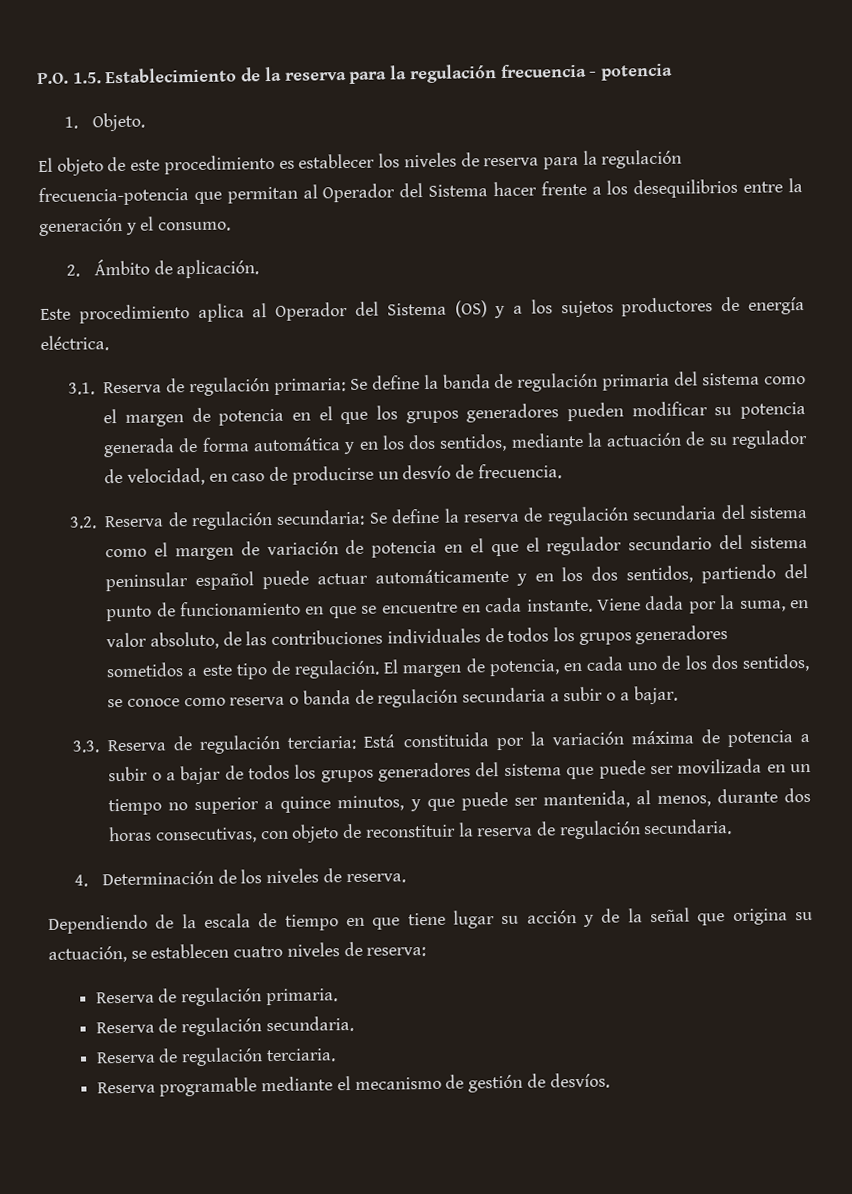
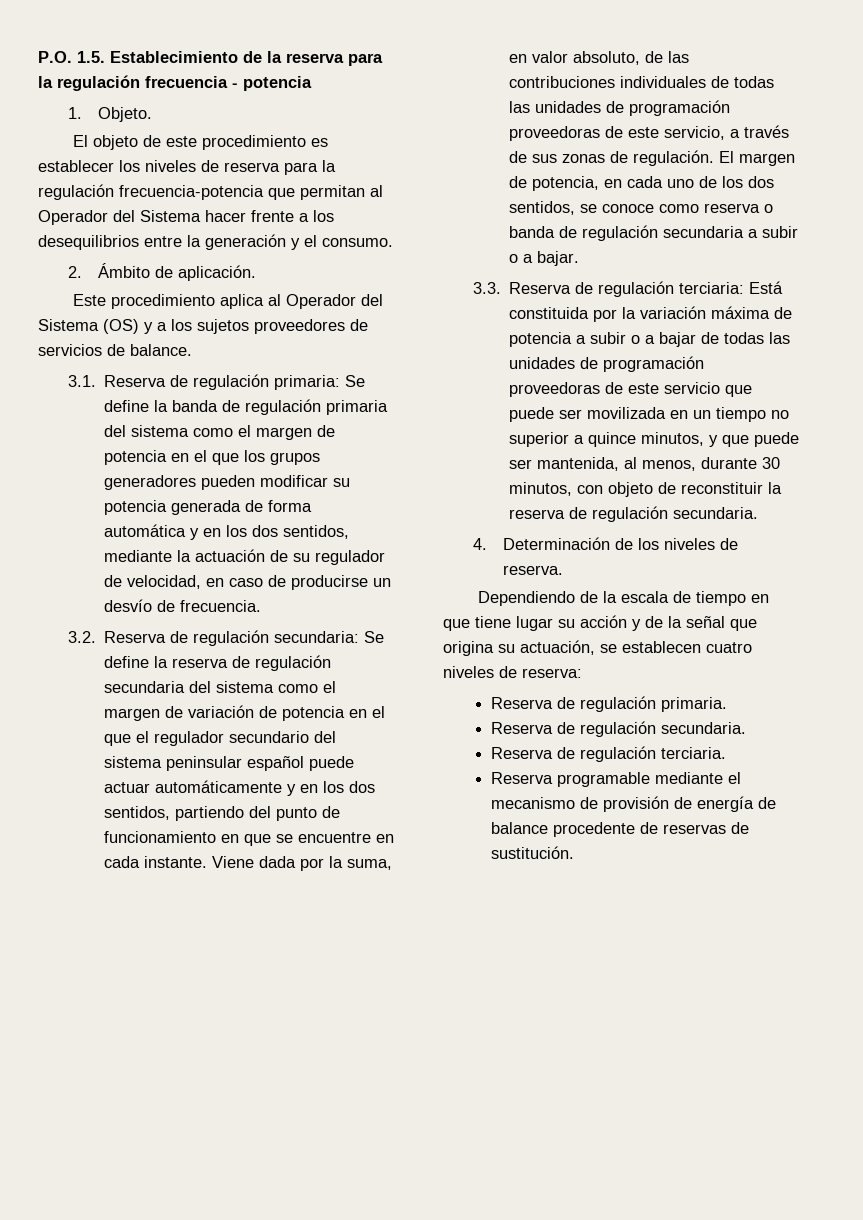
[621,296,806,317] [40,335,109,352] productores de energía eléctrica. -> [254,319,368,334] [38,344,192,356] proveedores de servicios de balance.
[507,625,729,646] [106,662,268,680] todos los grupos generadores sometidos a este tipo -> [734,76,775,88] [509,100,731,116] [509,125,790,141] [509,151,606,163] todas las unidades de programación proveedoras de este servicio, a través de sus zonas
[248,762,562,783] todos los grupos generadores del sistema -> [724,332,791,344] [509,356,705,372] [509,382,721,397] todas las unidades de programación proveedoras de este servicio
[784,787,811,803] [108,826,257,844] dos horas consecutivas, -> [762,457,781,469] [509,482,573,496] 30 minutos,
[468,1072,610,1093] gestión de desvíos. -> [603,796,777,812] [491,822,750,837] [491,846,575,859] provisión de energía de balance procedente de reservas de sustitución.

